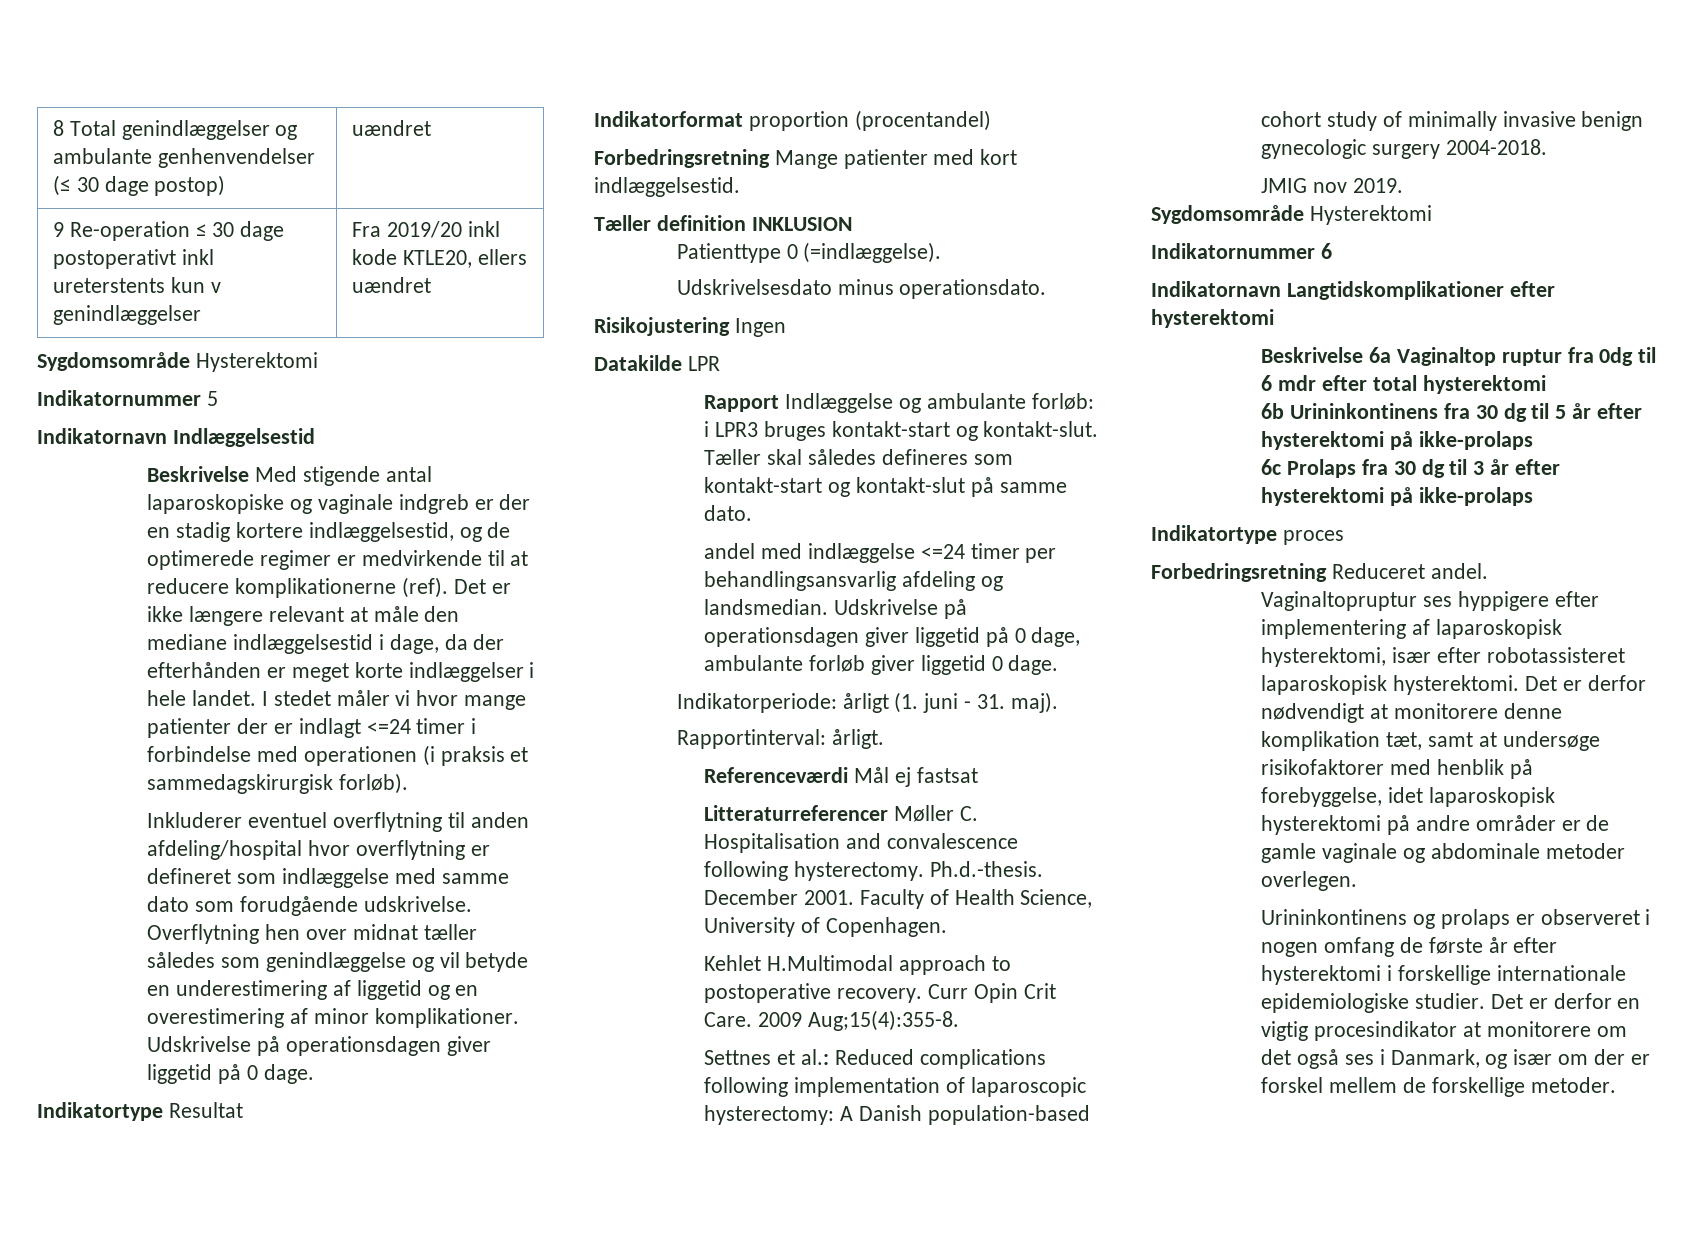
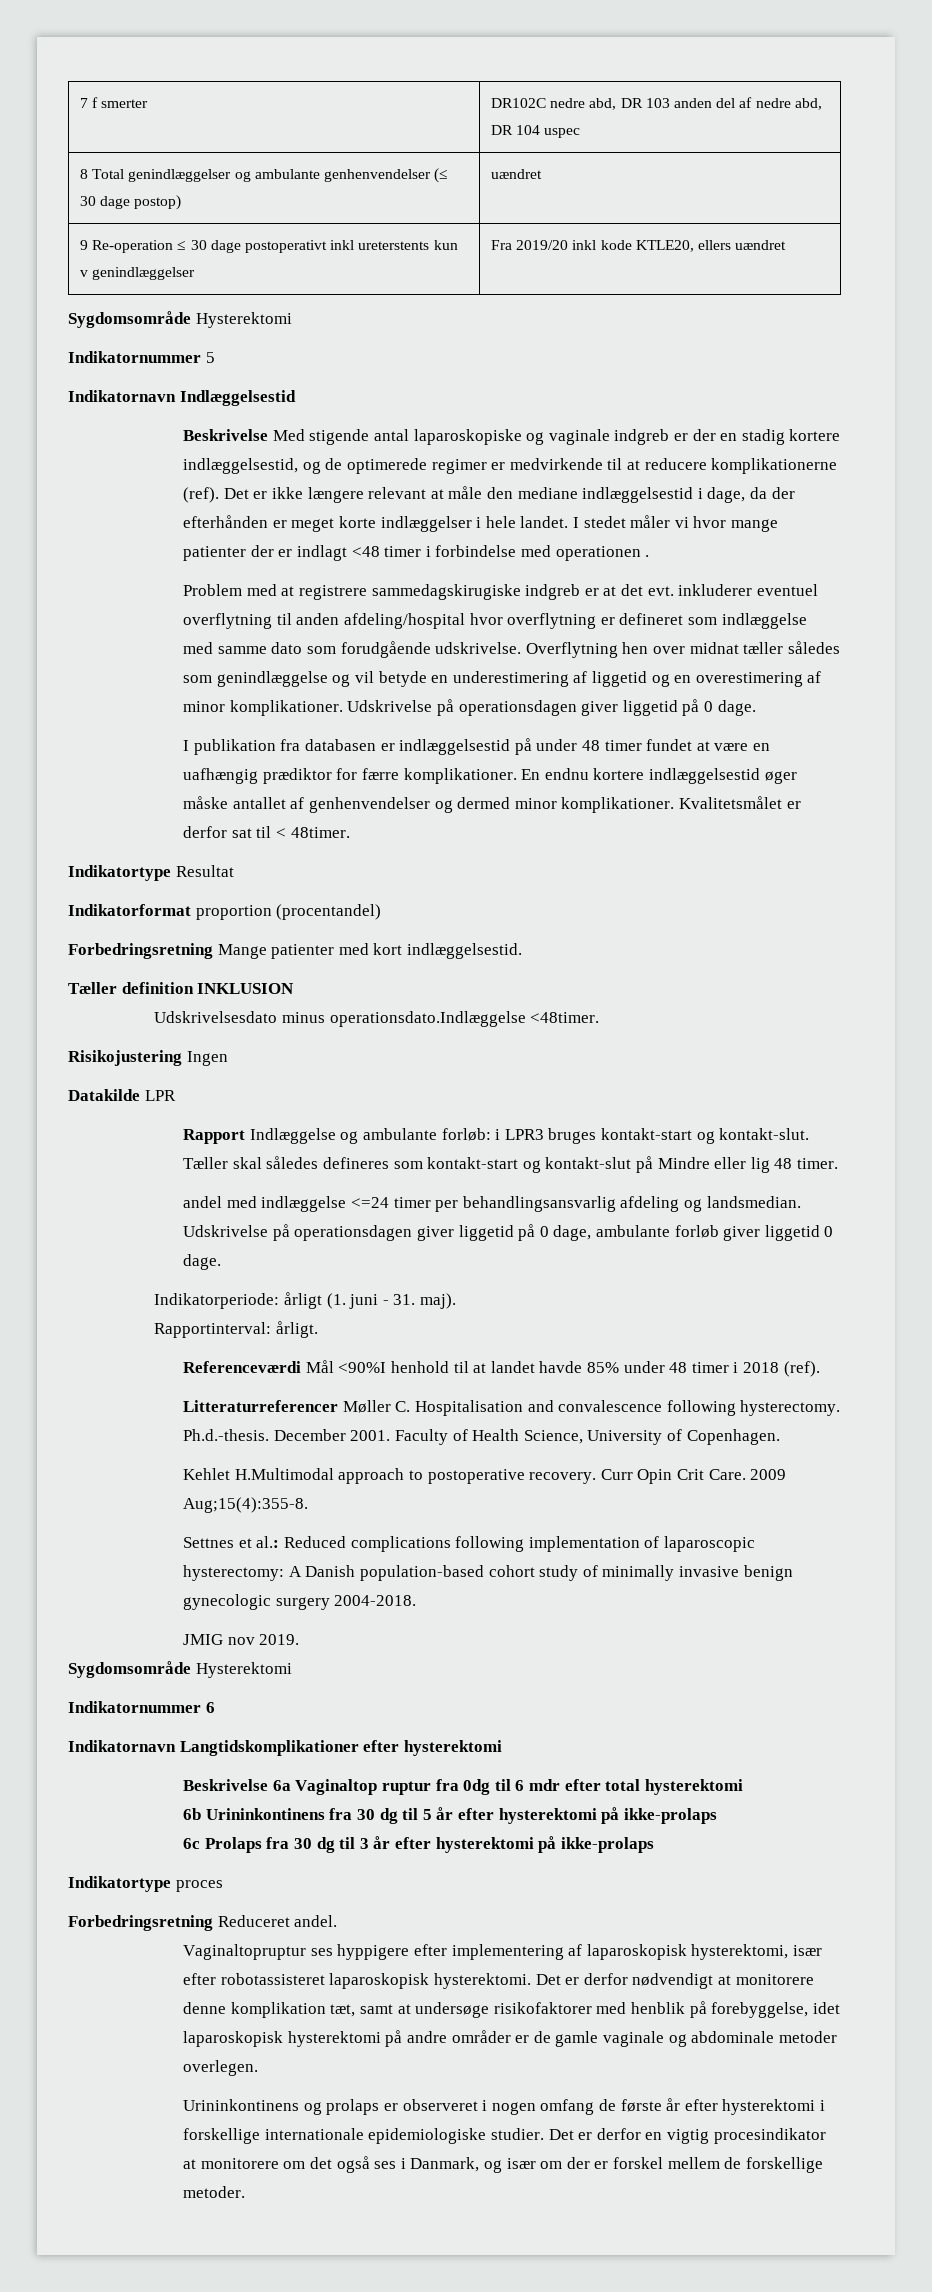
(52, 128) none -> [80,97,149,108] [491,97,822,110] [491,125,581,138] 7 f smerter | DR102C nedre abd, DR 103 anden del af nedre abd, DR 104 uspec //
[366,719,411,734] <=24 -> [351,546,380,557] <48
[422,745,529,766] [147,773,409,794] [147,812,243,828] (i praksis et sammedagskirurgisk forløb). // Inkluderer -> [645,555,650,557] [183,584,753,600] . // Problem med at registrere sammedagskirugiske indgreb er at det evt. inkluderer
(314, 1074) none -> [183,738,770,755] [183,768,797,784] [183,796,801,813] [183,826,350,838] // I publikation fra databasen er indlæggelsestid på under 48 timer fundet at være en uafhængig prædiktor for færre komplikationer. En endnu kortere indlæggelsestid øger måske antallet af genhenvendelser og dermed minor komplikationer. Kvalitetsmålet er derfor sat til < 48timer.
[676,242,942,263] // Patienttype 0 (=indlæggelse). -> (295, 988) none
[899,279,1047,299] operationsdato. -> [329,1011,600,1027] operationsdato.Indlæggelse <48timer.
[999,482,1067,493] [704,505,753,521] samme dato. -> [657,1157,838,1173] Mindre eller lig 48 timer.
[895,767,978,787] ej fastsat -> [338,1361,820,1377] <90%I henhold til at landet havde 85% under 48 timer i 2018 (ref).

